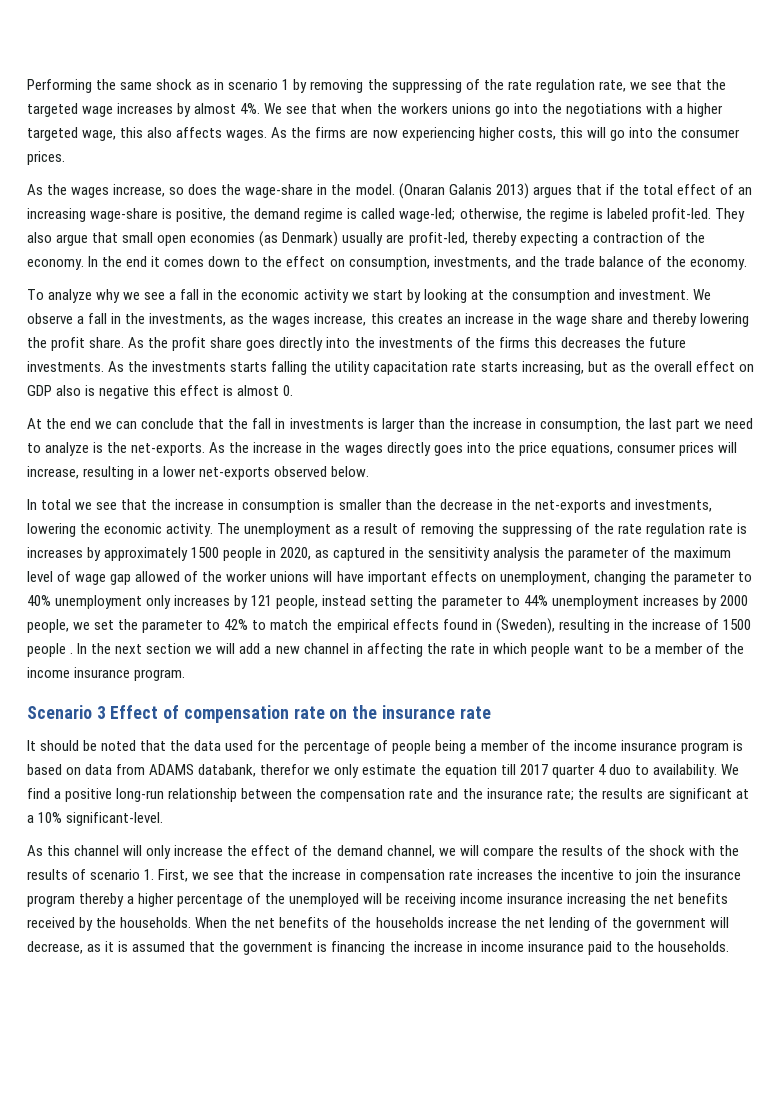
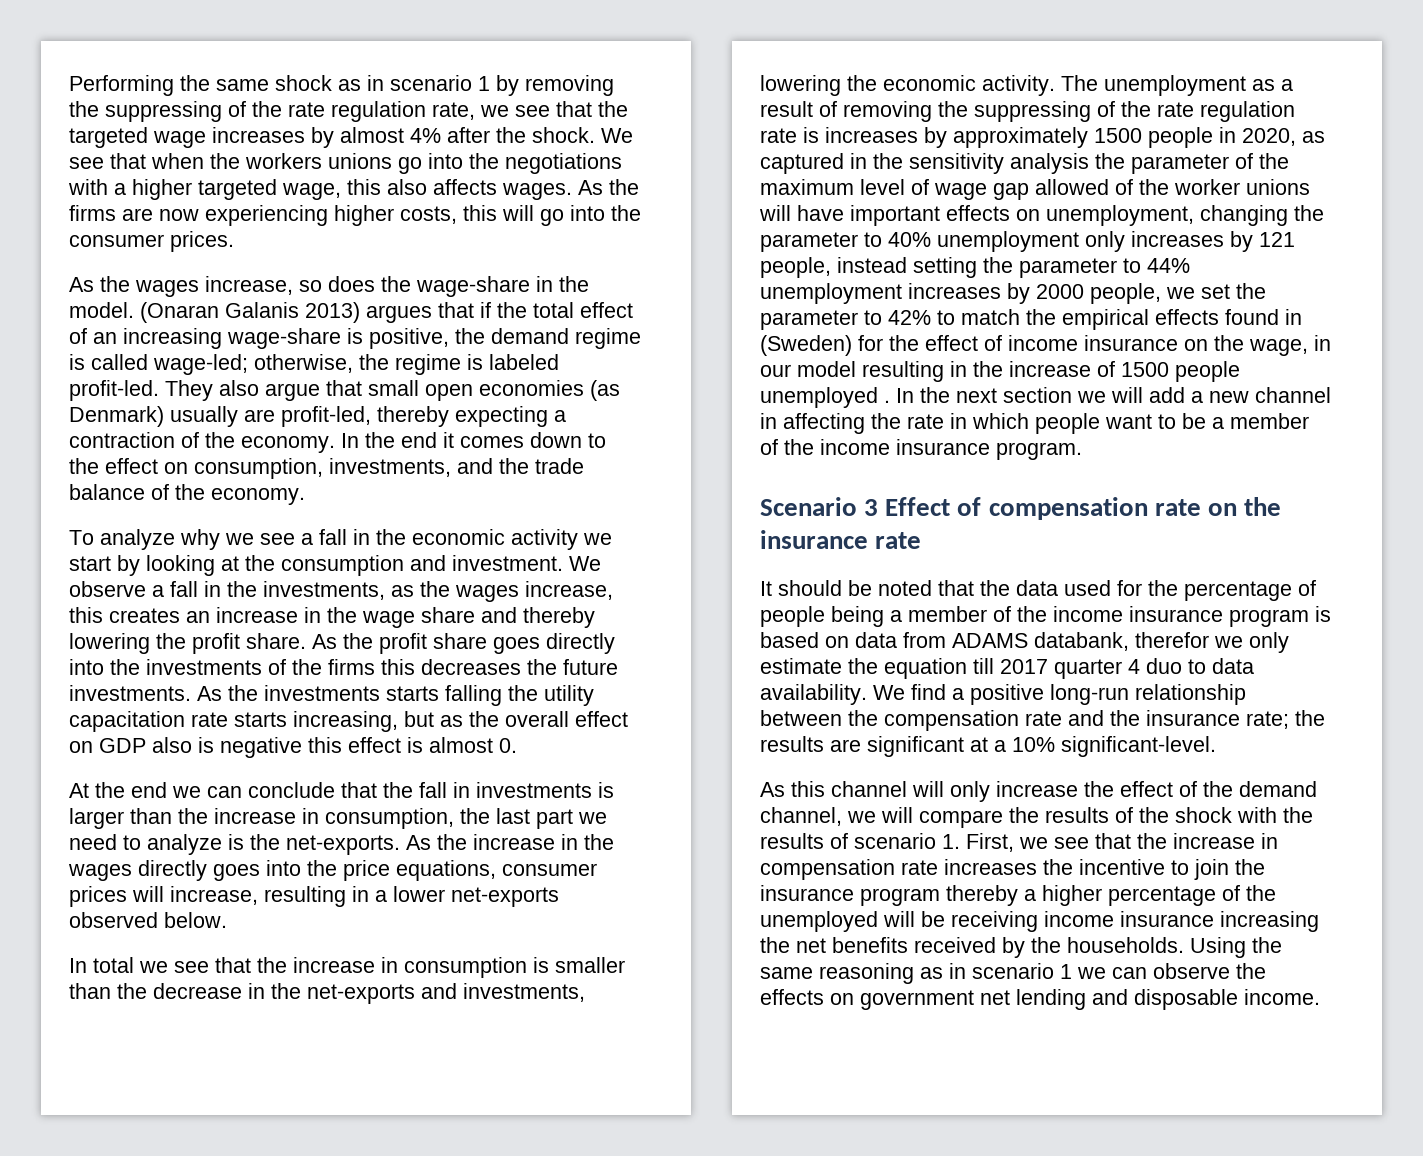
[240,103,261,114] 4%. -> [410,127,595,143] 4% after the shock.
[495,618,555,634] (Sweden), -> [760,335,1331,356] [760,361,856,377] (Sweden) for the effect of income insurance on the wage, in our model
(66, 650) none -> [760,387,878,408] unemployed
(649, 770) none -> [1212,658,1254,674] data
[195,917,729,931] [27,941,729,955] When the net benefits of the households increase the net lending of the government will decrease, as it is assumed that the government is financing the increase in income insurance paid to the households. -> [1190,937,1282,958] [760,963,1266,984] [760,989,1320,1010] Using the same reasoning as in scenario 1 we can observe the effects on government net lending and disposable income.

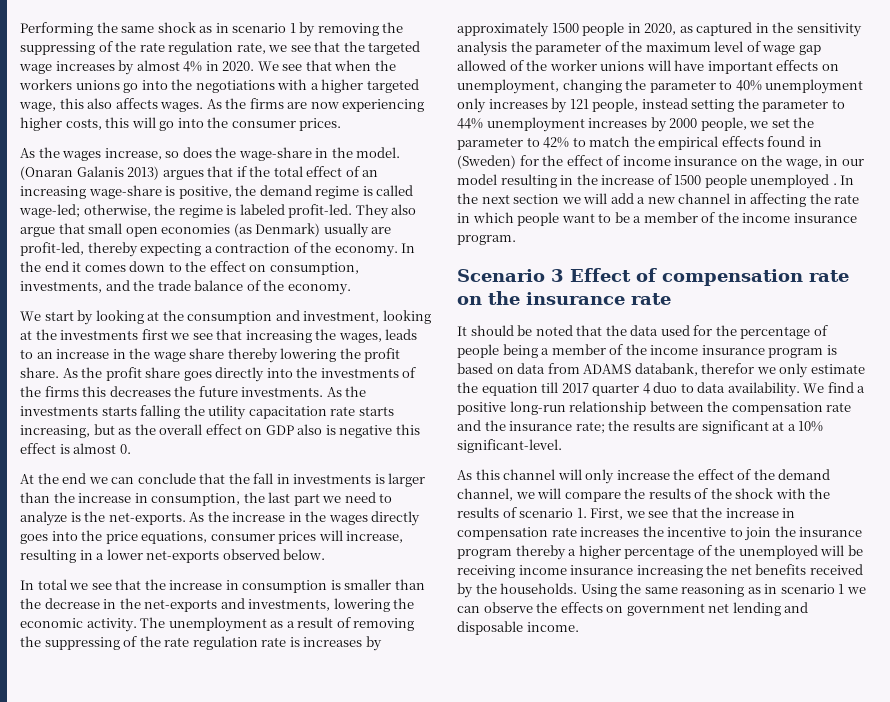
[447,127,595,143] after the shock. -> [205,61,255,71] in 2020.
[69,529,612,550] To analyze why we see a fall in the economic activity we -> [20,311,41,321] We
[452,555,601,571] [69,581,613,602] [69,607,180,623] investment. We observe a fall in the investments, as the wages increase, this creates -> [303,310,431,324] [20,329,418,343] [20,349,33,359] investment, looking at the investments first we see that increasing the wages, leads to
[481,607,517,623] and -> (225, 353) none

